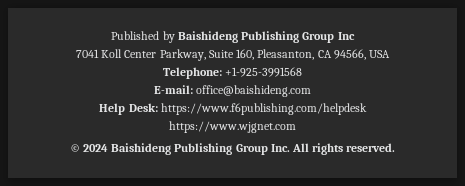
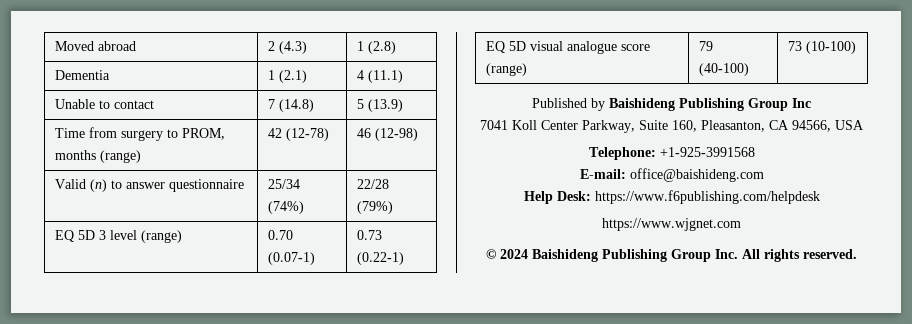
(111, 35) none -> [55,41,137,51] [268,41,308,54] [357,41,397,54] [55,70,111,80] [268,70,308,83] [357,70,404,83] [55,99,155,109] [268,99,315,112] [357,99,404,112] [55,127,226,141] [55,150,142,163] [268,128,330,141] [357,128,419,141] [55,179,245,192] [268,179,301,189] [268,201,305,214] [357,179,390,189] [357,201,394,214] [55,230,183,243] [268,230,294,240] [268,252,316,265] [357,230,383,240] [357,252,405,265] [486,41,651,54] [486,63,528,76] [699,41,714,51] [699,63,750,76] [788,41,857,54] Moved abroad | 2 (4.3) | 1 (2.8) // Dementia | 1 (2.1) | 4 (11.1) // Unable to contact | 7 (14.8) | 5 (13.9) // Time from surgery to PROM, months (range) | 42 (12-78) | 46 (12-98) // Valid (n) to answer questionnaire | 25/34 (74%) | 22/28 (79%) // EQ 5D 3 level (range) | 0.70 (0.07-1) | 0.73 (0.22-1) // EQ 5D visual analogue score (range) | 79 (40-100) | 73 (10-100) //

